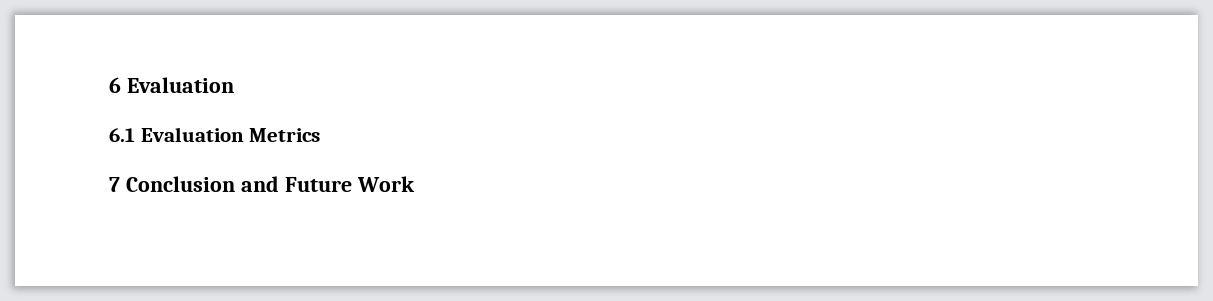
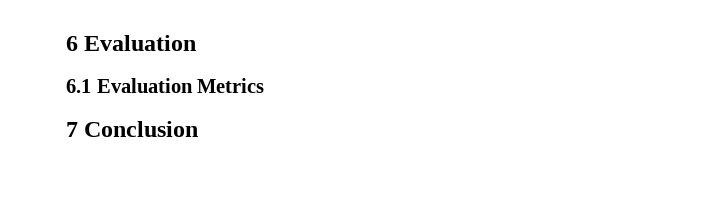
[240,176,415,192] and Future Work -> (199, 129) none

